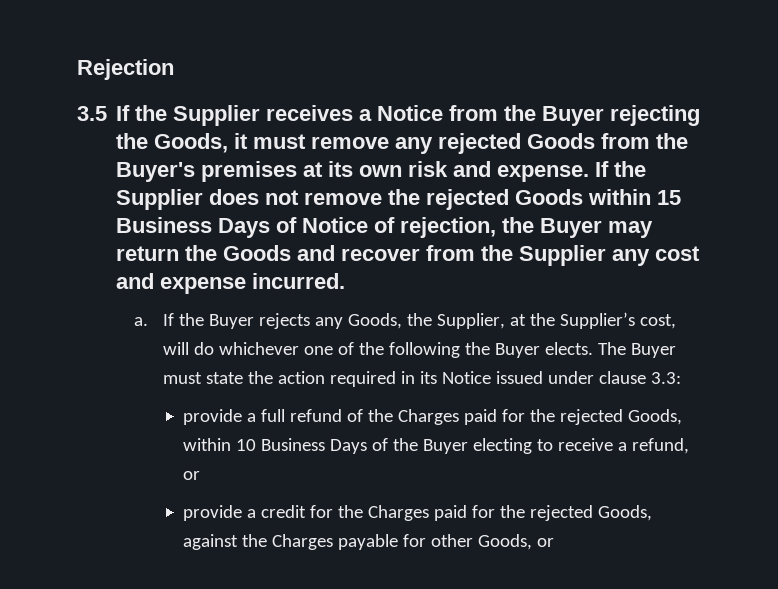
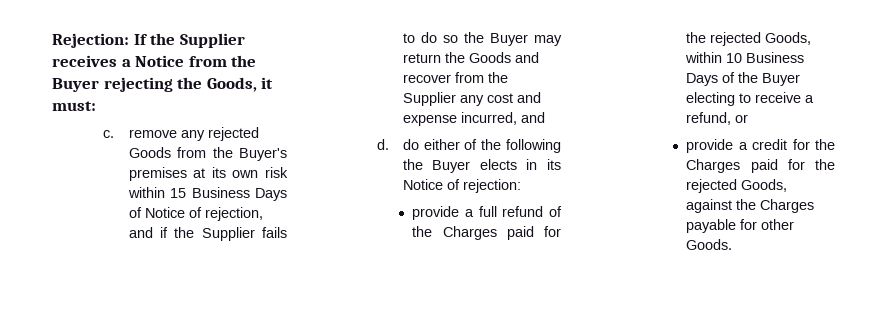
[77,59,174,80] [77,106,107,121] Rejection // 3.5 -> [52,33,129,48] Rejection:
[253,134,307,149] must -> [52,101,96,111] [103,130,115,138] must: // c.
[453,161,647,182] [116,189,584,210] and expense. If the Supplier does not remove the rejected Goods -> (289, 172) none
(497, 227) none -> [128,227,288,241] [402,32,458,43] and if the Supplier fails to do so
[252,273,346,289] [134,312,676,329] [162,342,333,355] incurred. // a. If the Buyer rejects any Goods, the Supplier, at the Supplier’s cost, will do whichever one -> [460,112,545,125] [377,139,460,150] incurred, and // d. do either
[544,342,676,358] [162,371,681,387] elects. The Buyer must state the action required in its Notice issued under clause 3.3: -> [479,159,561,170] [402,179,521,193] elects in its Notice of rejection:
[478,534,555,550] Goods, or -> [686,239,733,250] Goods.

